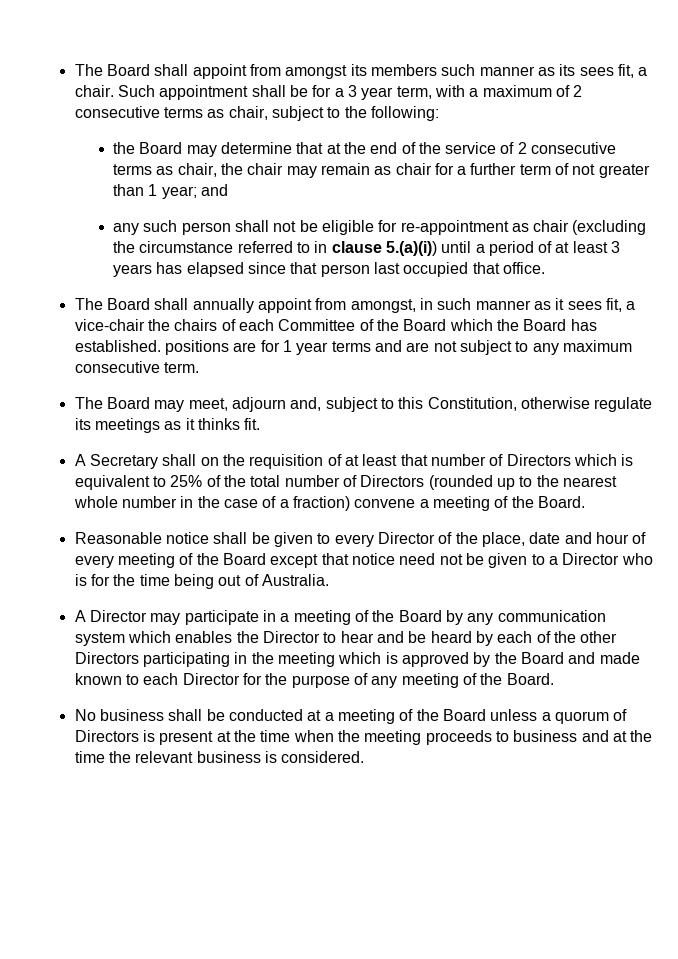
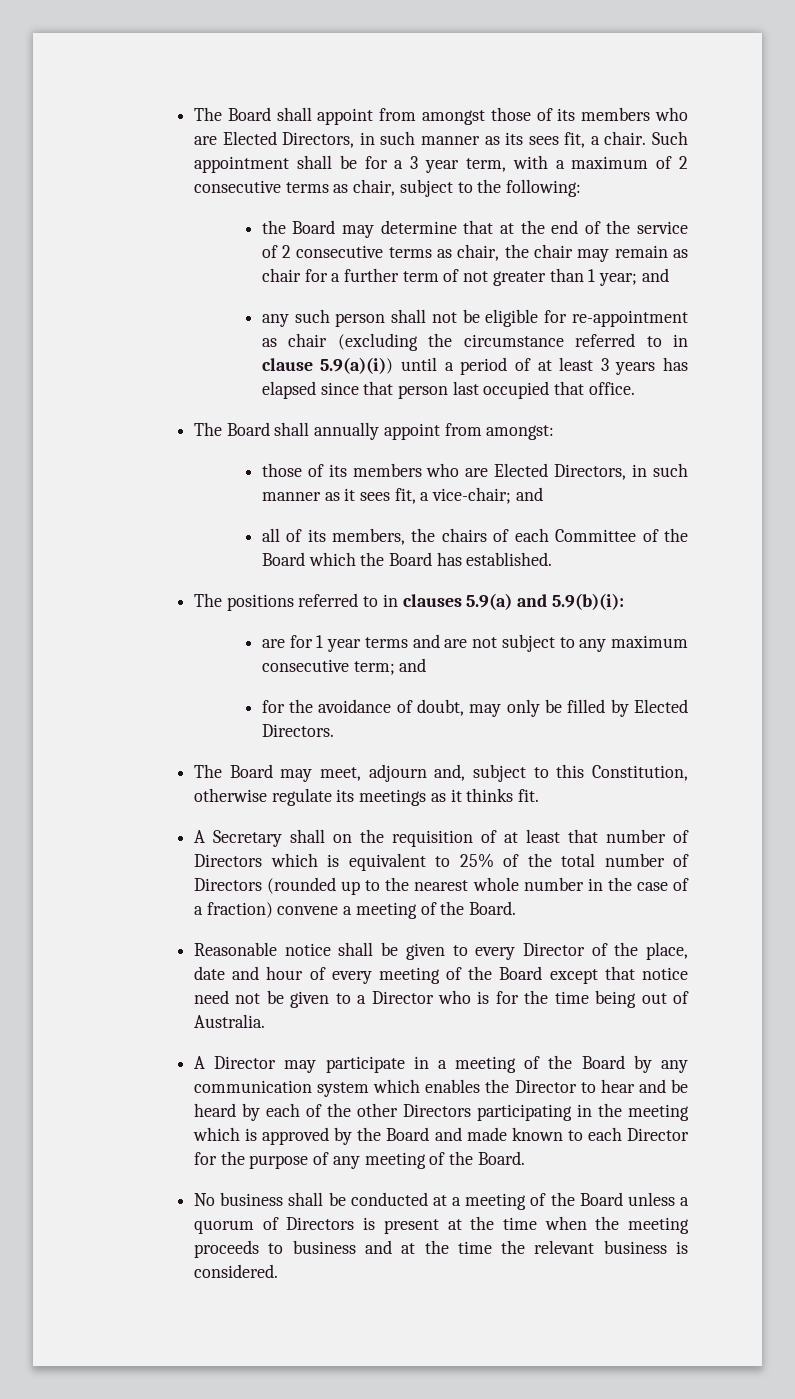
[350,64,438,76] its members -> [490,107,688,121] [194,131,375,148] those of its members who are Elected Directors, in
[385,241,437,256] 5.(a)(i)) -> [320,357,394,374] 5.9(a)(i))
[350,299,416,313] amongst, -> [486,425,555,440] [261,463,627,480] amongst: // those of its members who are Elected Directors,
[74,319,145,331] vice-chair -> [432,487,543,504] [261,528,406,545] vice-chair; and // all of its members,
[165,340,230,355] positions -> [194,593,624,611] // The positions referred to in clauses 5.9(a) and 5.9(b)(i): //
[164,362,200,373] term. -> [353,658,427,675] [261,699,688,717] [261,724,334,737] term; and // for the avoidance of doubt, may only be filled by Elected Directors.

